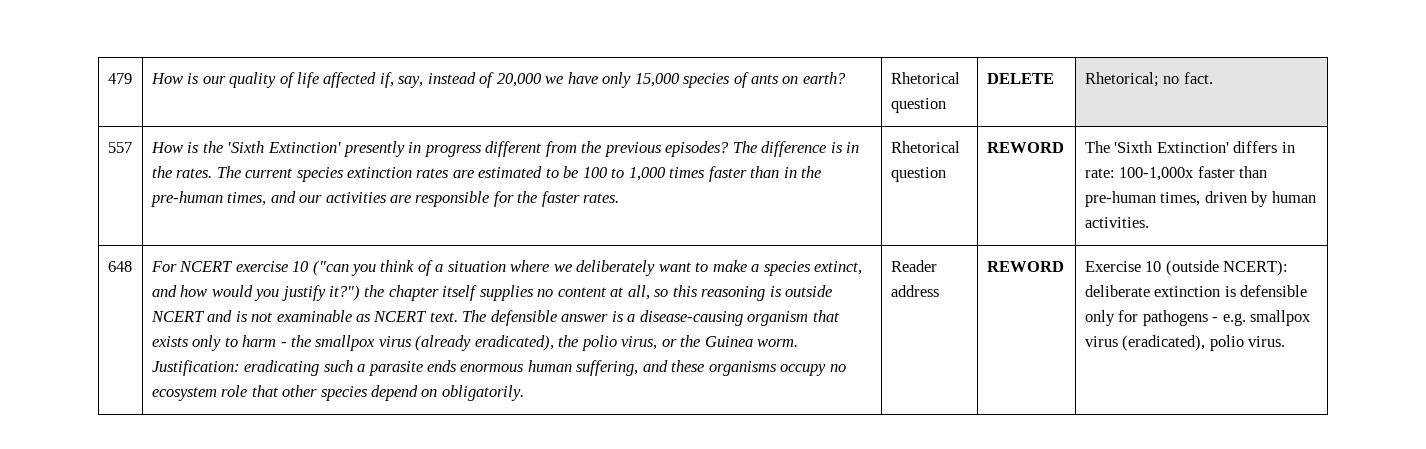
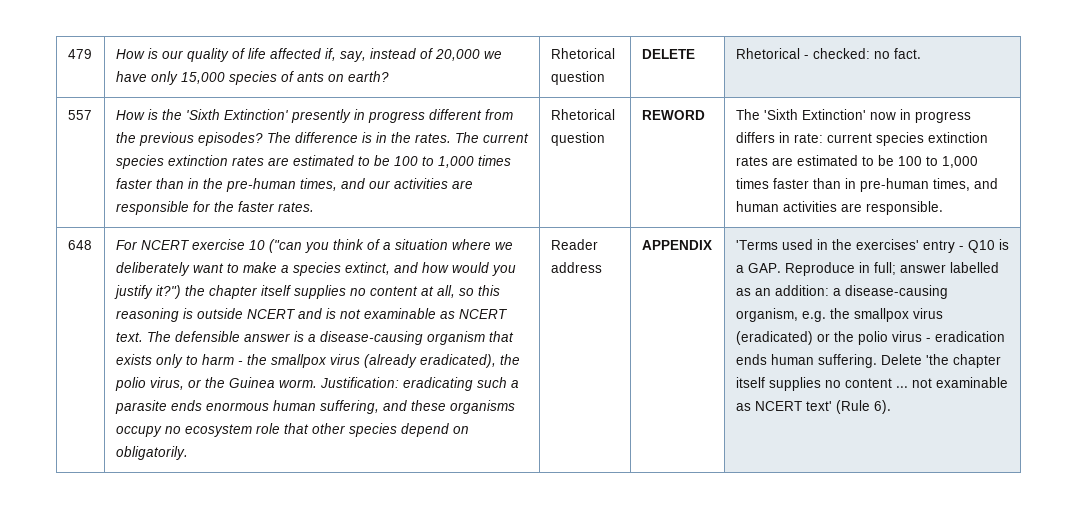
[1084,72,1159,87] Rhetorical; -> [735,48,870,59] Rhetorical - checked:
[1233,141,1295,153] [1084,166,1268,181] [1084,191,1316,207] [1084,217,1149,228] differs in rate: 100-1,000x faster than pre-human times, driven by human activities. -> [869,109,971,123] [735,132,988,146] [735,155,978,168] [735,178,998,192] [735,201,943,215] now in progress differs in rate: current species extinction rates are estimated to be 100 to 1,000 times faster than in pre-human times, and human activities are responsible.
[986,261,1064,272] [1084,260,1289,276] [1084,285,1308,297] [1084,310,1312,326] [1084,335,1286,351] REWORD | Exercise 10 (outside NCERT): deliberate extinction is defensible only for pathogens - e.g. smallpox virus (eradicated), polio virus. -> [641,240,712,250] [735,239,1009,253] [735,262,999,276] [735,285,948,299] [735,308,943,322] [735,331,1005,345] [735,354,1001,368] [735,377,1008,391] [735,400,891,414] APPENDIX | 'Terms used in the exercises' entry - Q10 is a GAP. Reproduce in full; answer labelled as an addition: a disease-causing organism, e.g. the smallpox virus (eradicated) or the polio virus - eradication ends human suffering. Delete 'the chapter itself supplies no content ... not examinable as NCERT text' (Rule 6).

